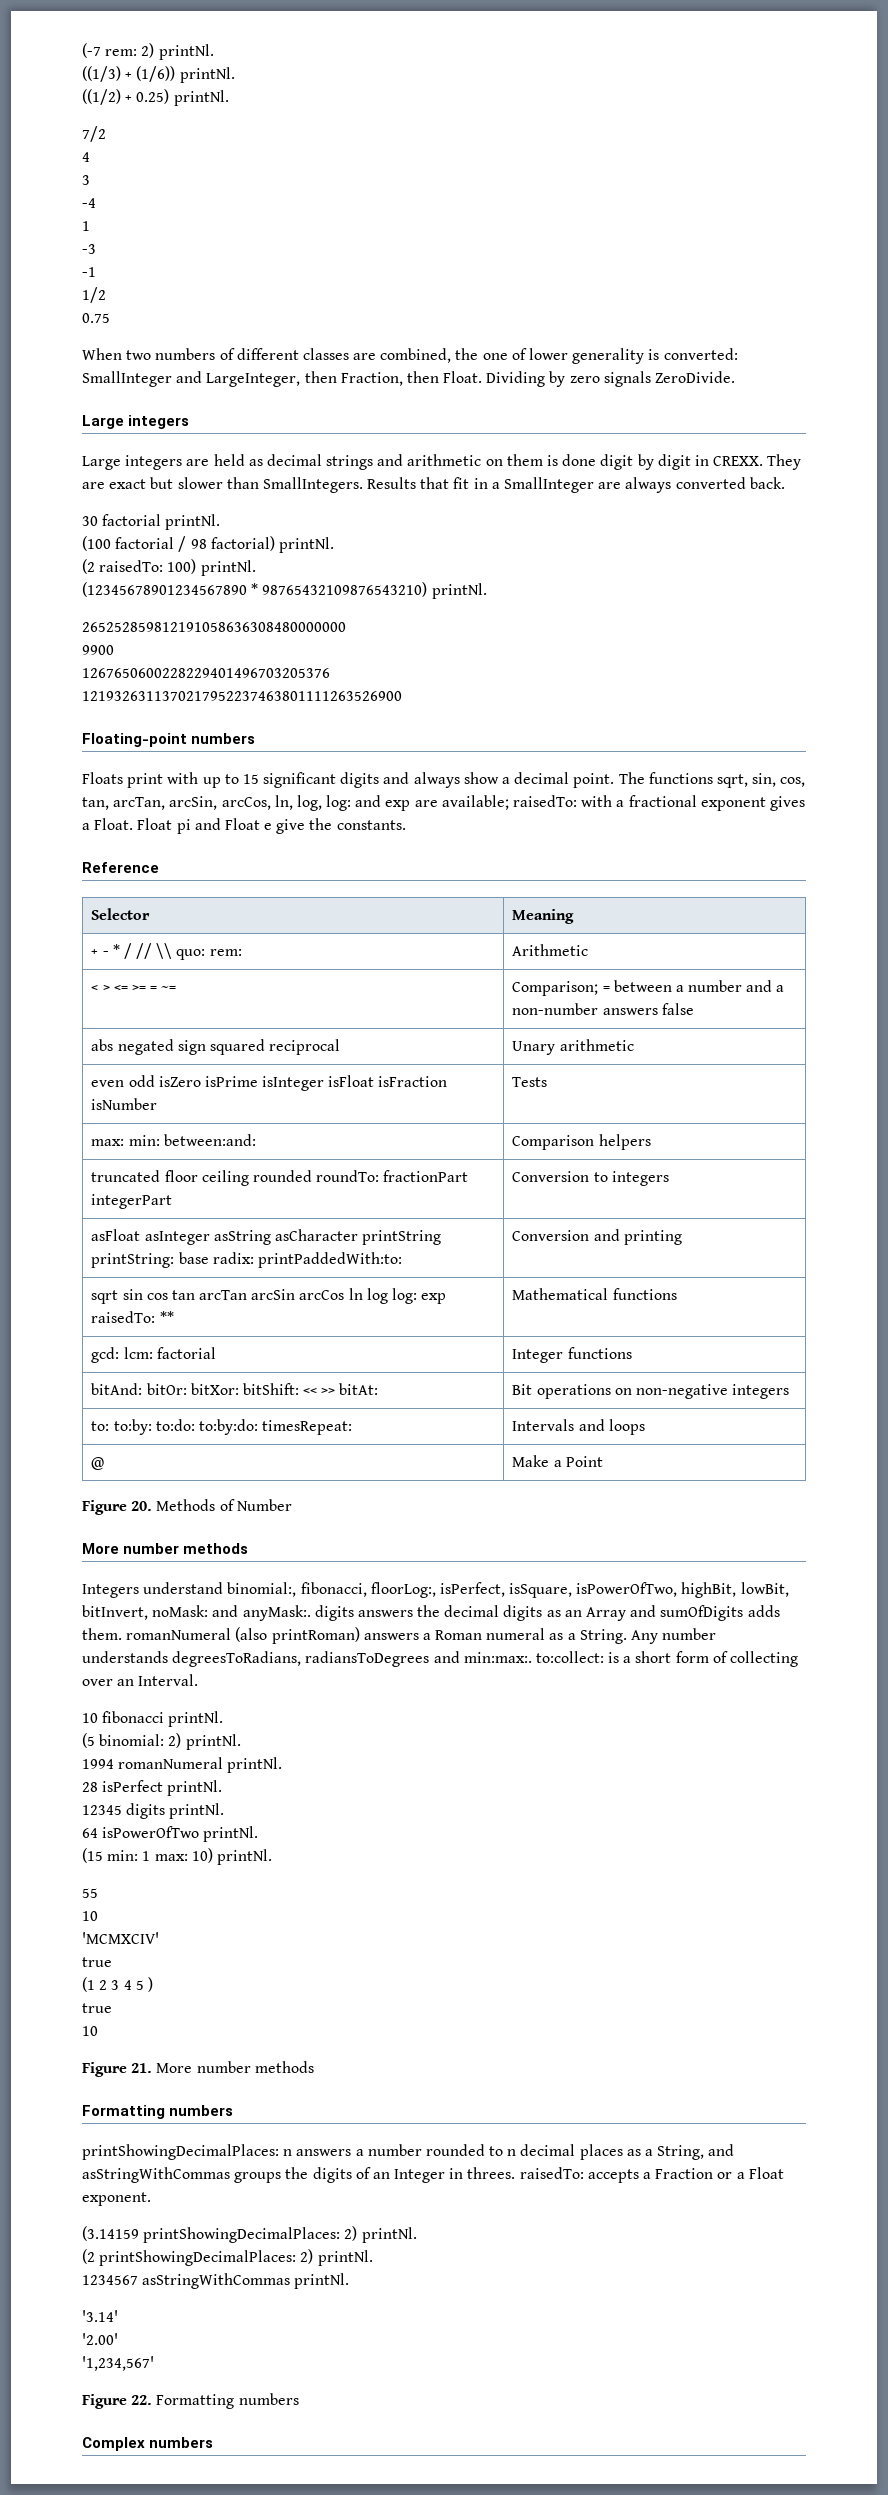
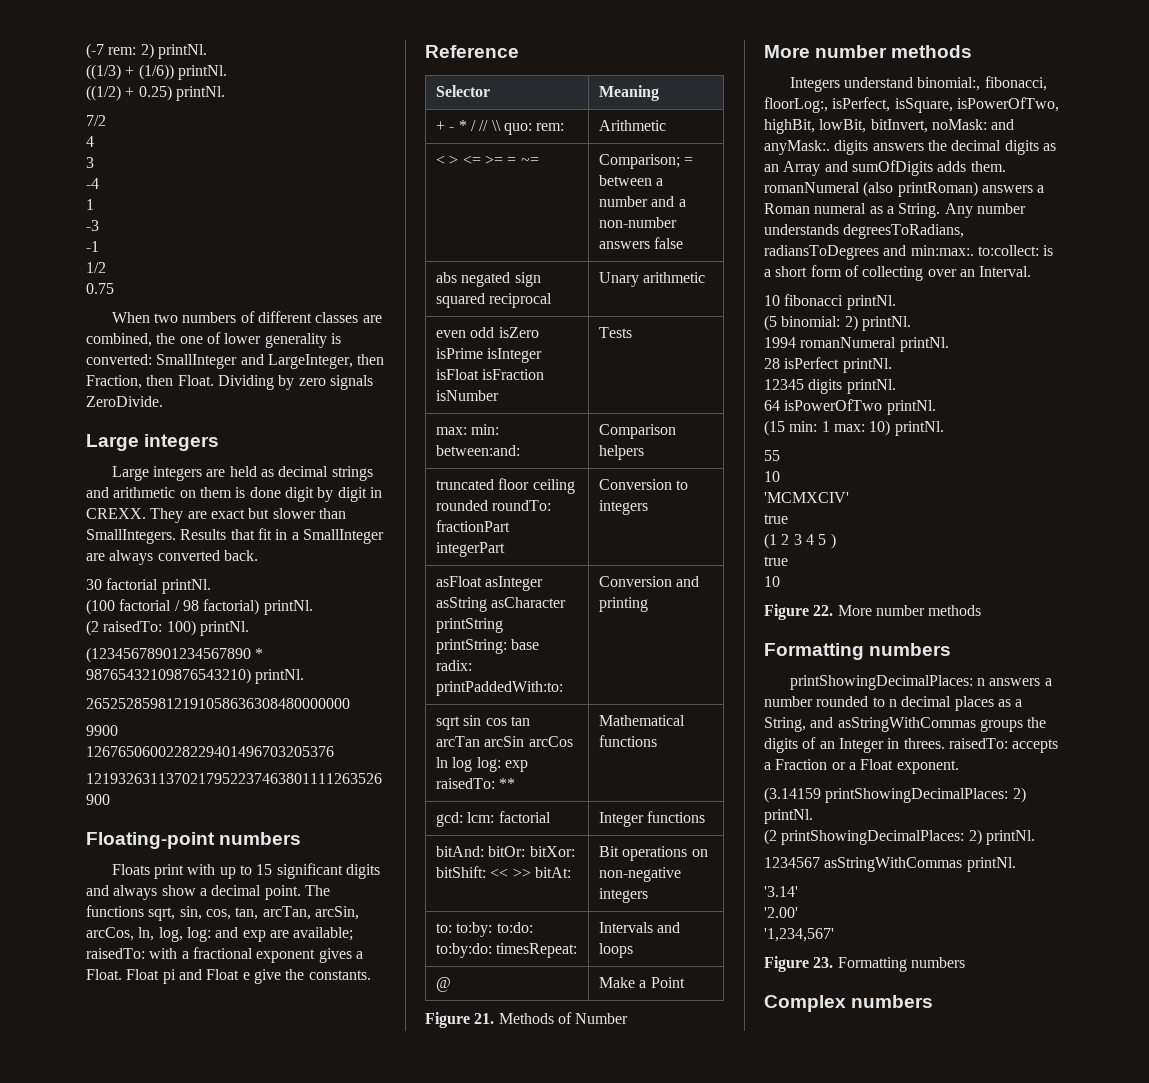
[131,1501,153,1511] 20. -> [474,1013,495,1024] 21.
[131,2063,153,2073] 21. -> [813,605,834,616] 22.
[131,2395,153,2405] 22. -> [813,957,834,968] 23.

